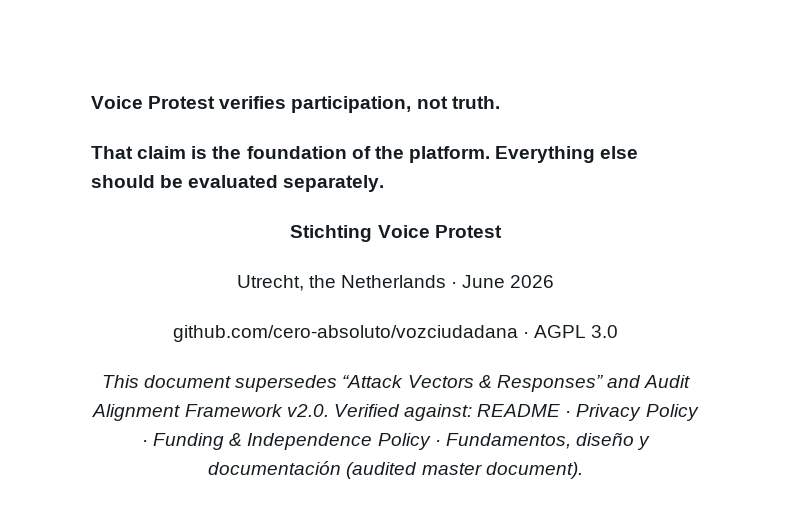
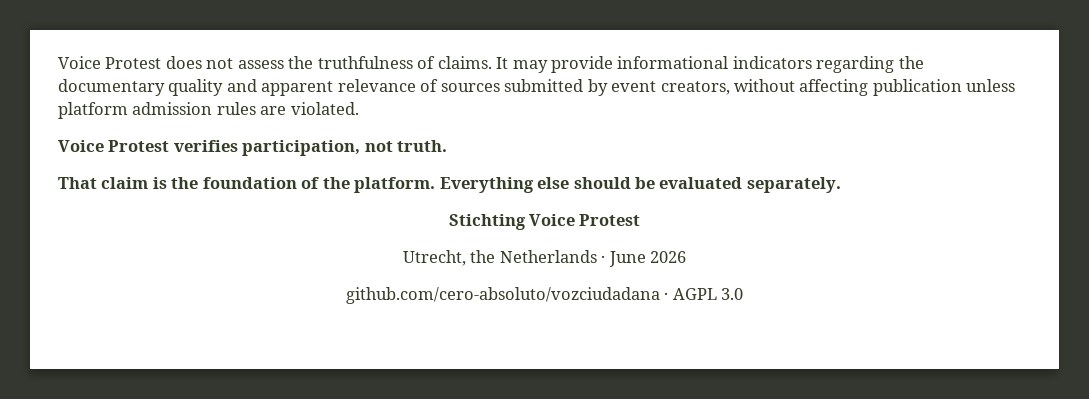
[91,96,216,109] Voice Protest -> [58,56,924,73] [58,79,1016,96] [58,102,359,119] [58,140,170,152] Voice Protest does not assess the truthfulness of claims. It may provide informational indicators regarding the documentary quality and apparent relevance of sources submitted by event creators, without affecting publication unless platform admission rules are violated. // Voice Protest
[101,375,691,392] [92,404,699,421] [141,432,651,450] [208,461,583,479] // This document supersedes “Attack Vectors & Responses” and Audit Alignment Framework v2.0. Verified against: README · Privacy Policy · Funding & Independence Policy · Fundamentos, diseño y documentación (audited master document). -> (744, 294) none

